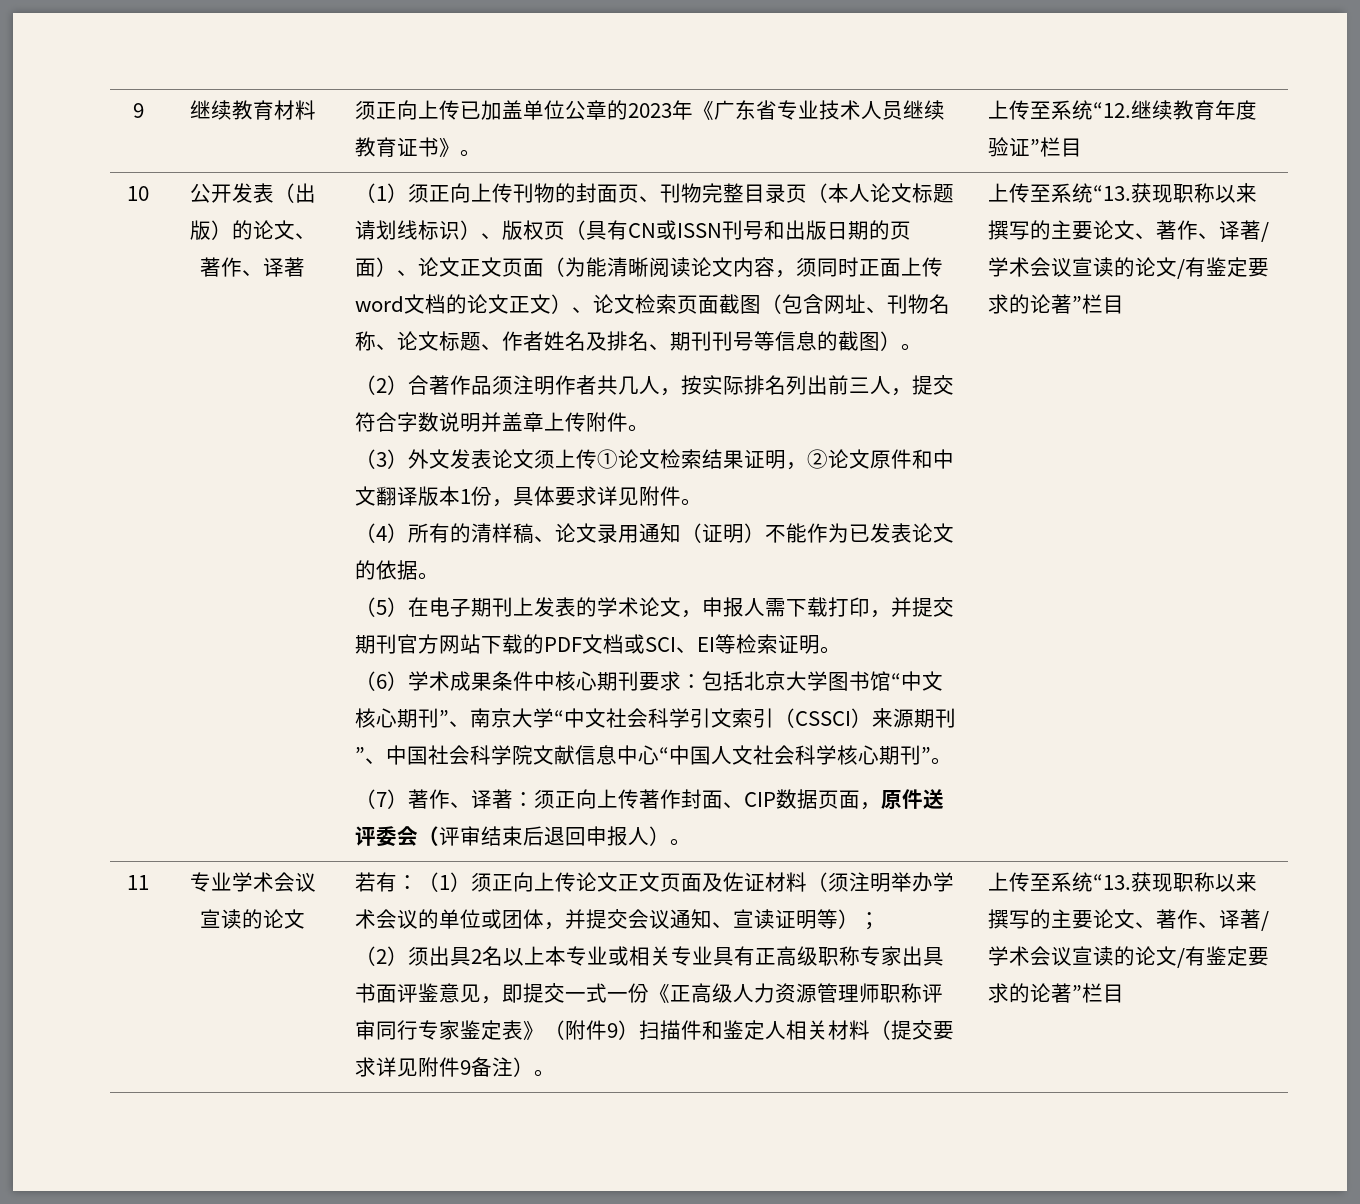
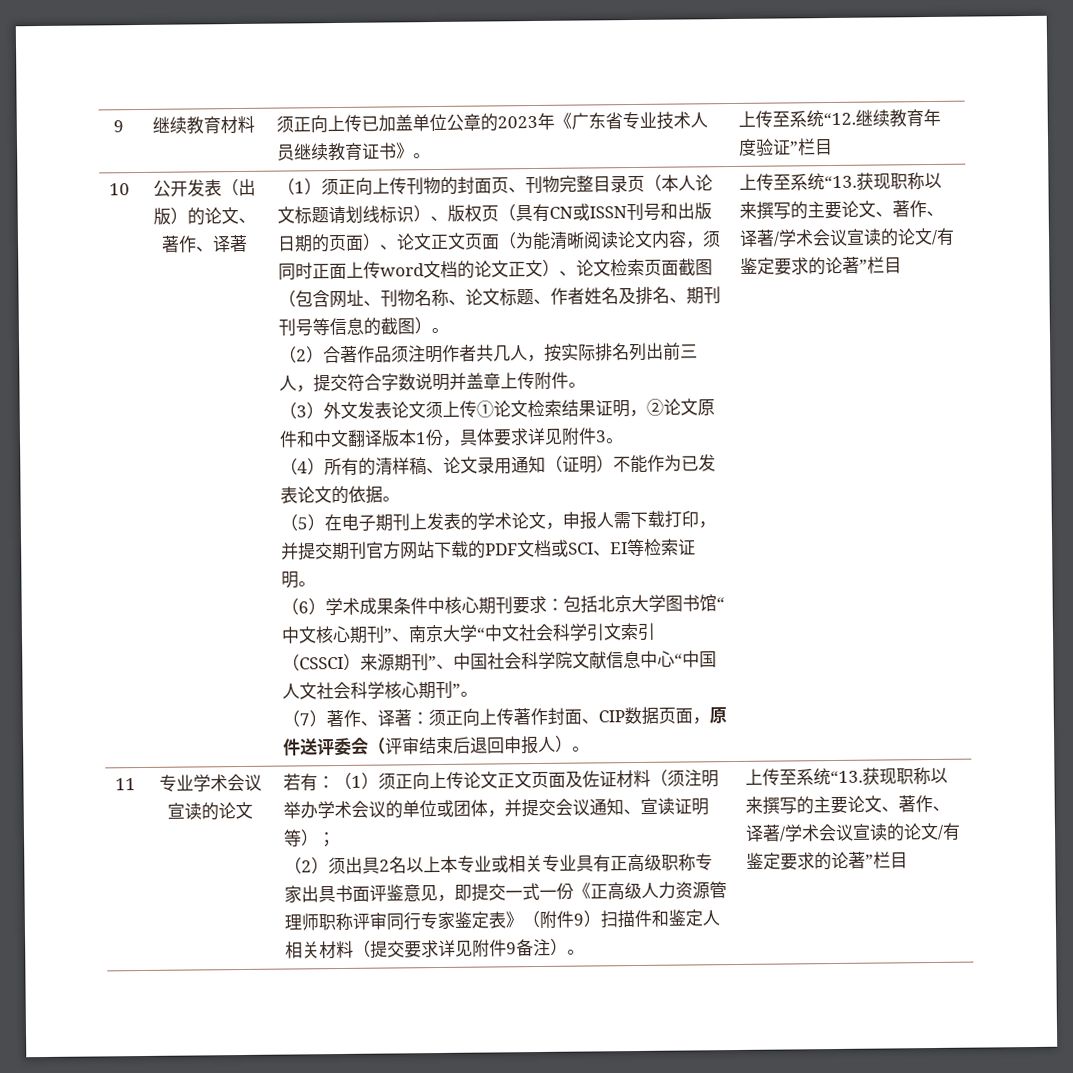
(682, 496) none -> [595,430,608,443] 3

